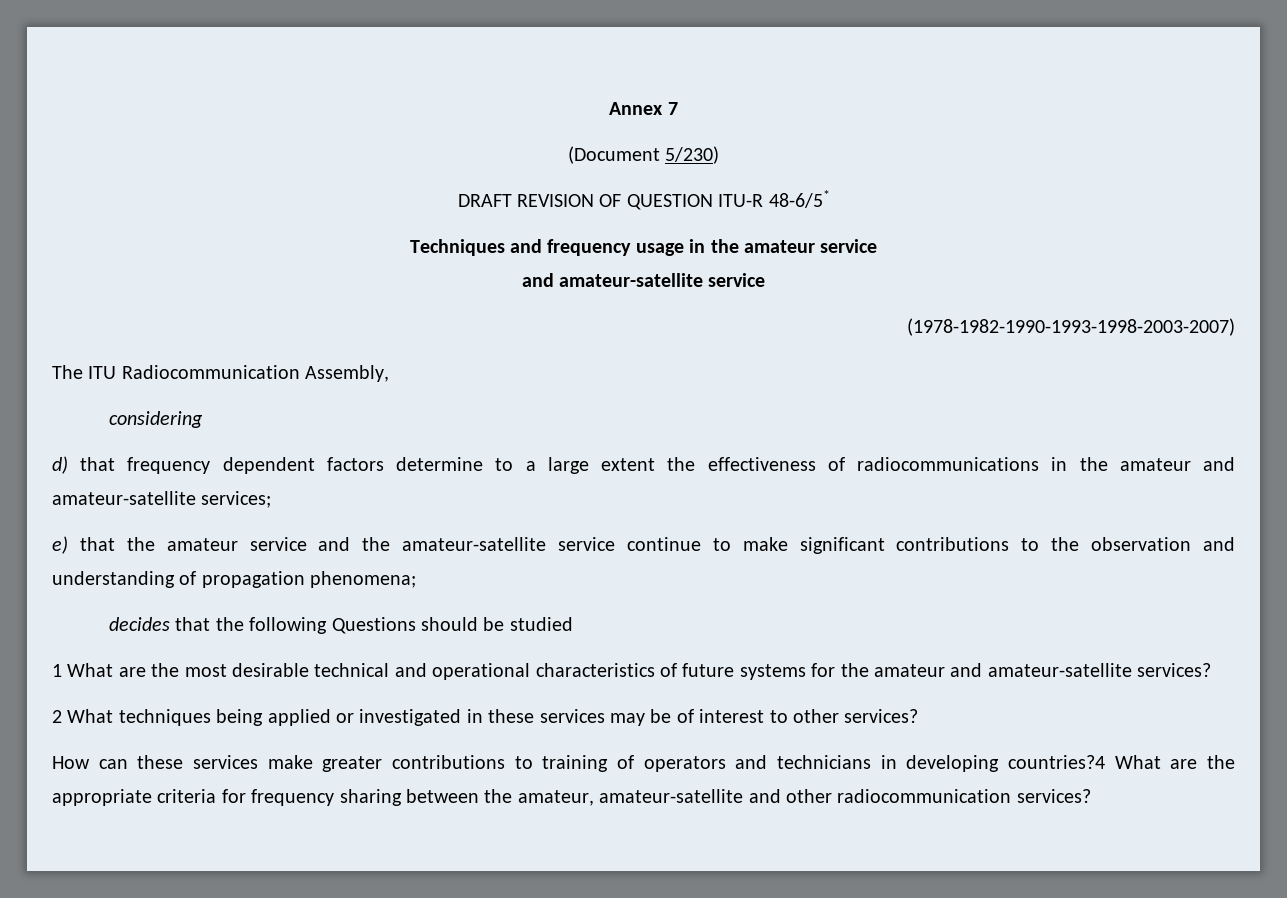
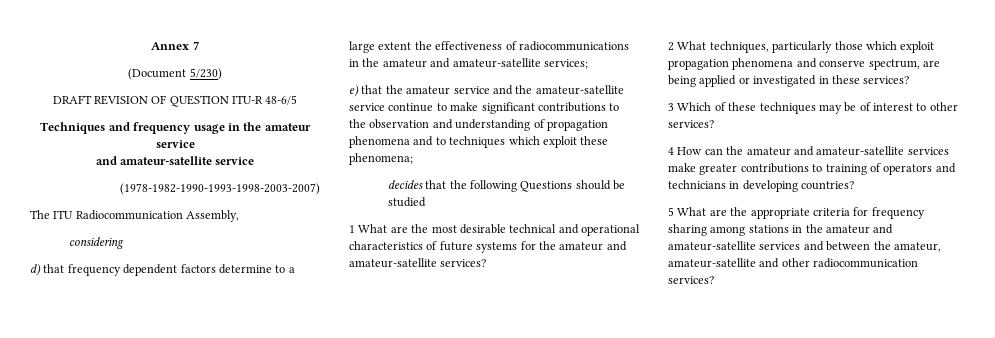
[768,190,830,208] 48-6/5* -> [265,95,298,105] 48-6/5
(305, 579) none -> [349,136,609,148] phenomena and to techniques which exploit these
[118,709,211,726] techniques -> [709,41,935,53] [668,58,940,70] techniques, particularly those which exploit propagation phenomena and conserve spectrum, are
[539,709,605,723] services -> [863,76,910,84] [668,102,816,114] services? // 3 Which of these techniques
(919, 716) none -> [668,147,674,155] 4
[137,755,184,769] these -> [726,146,905,156] the amateur and amateur-satellite
[1007,755,1105,769] countries?4 -> [801,181,855,190] [668,207,674,216] countries? // 5
(402, 797) none -> [710,224,894,236] [668,241,824,251] among stations in the amateur and amateur-satellite services and

